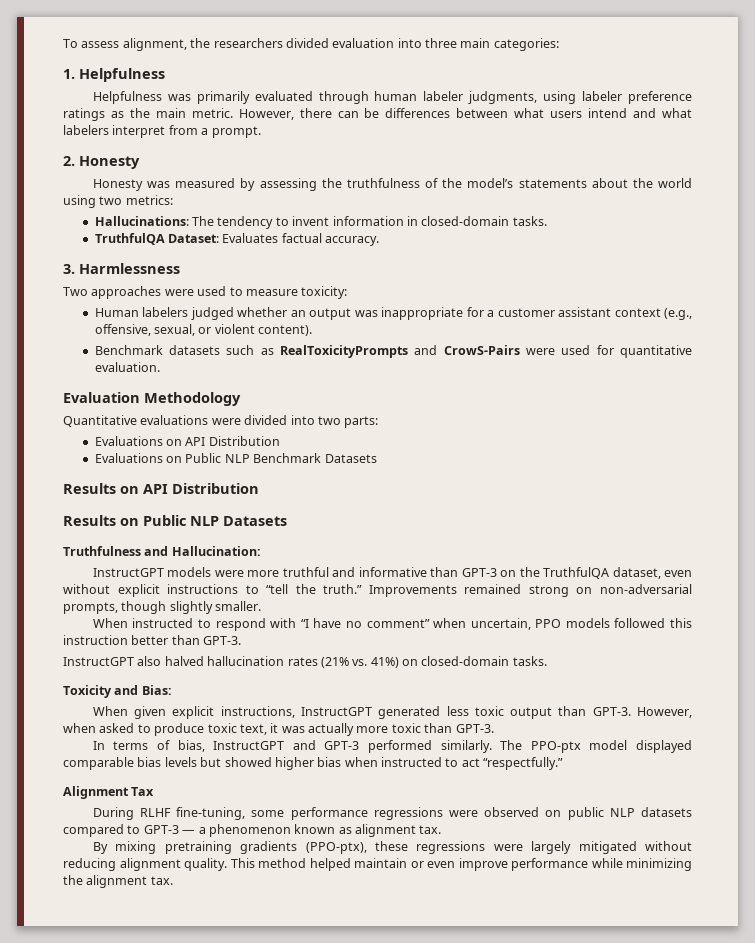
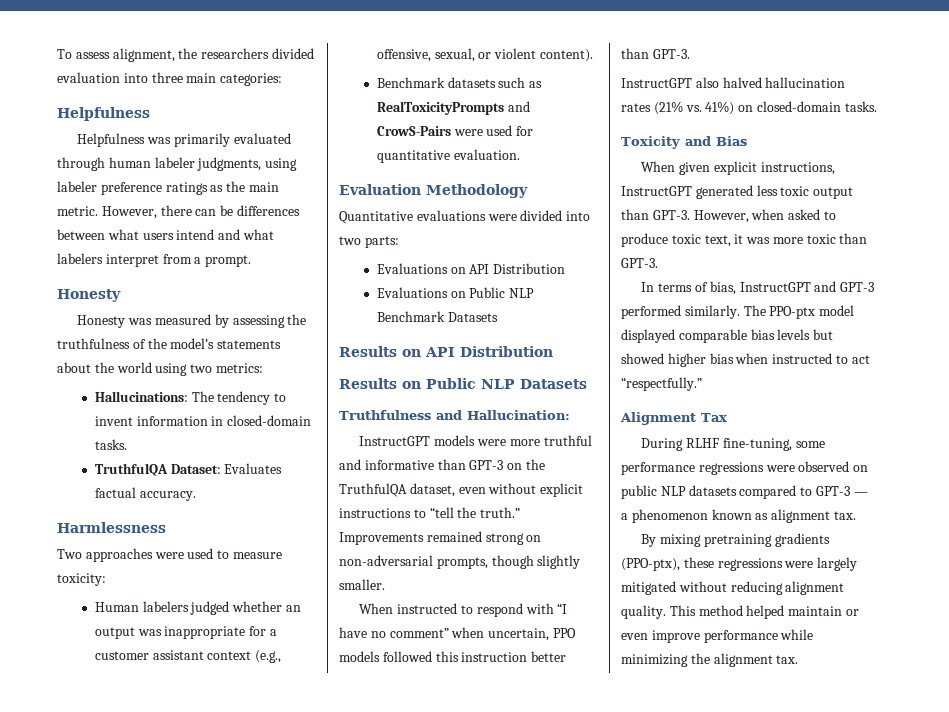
[63,69,75,79] 1. -> (283, 79) none
[63,156,75,166] 2. -> (252, 261) none
[63,264,75,274] 3. -> (196, 496) none
[141,685,172,695] Bias: -> [715,136,747,146] Bias
[308,723,354,736] actually -> (771, 240) none

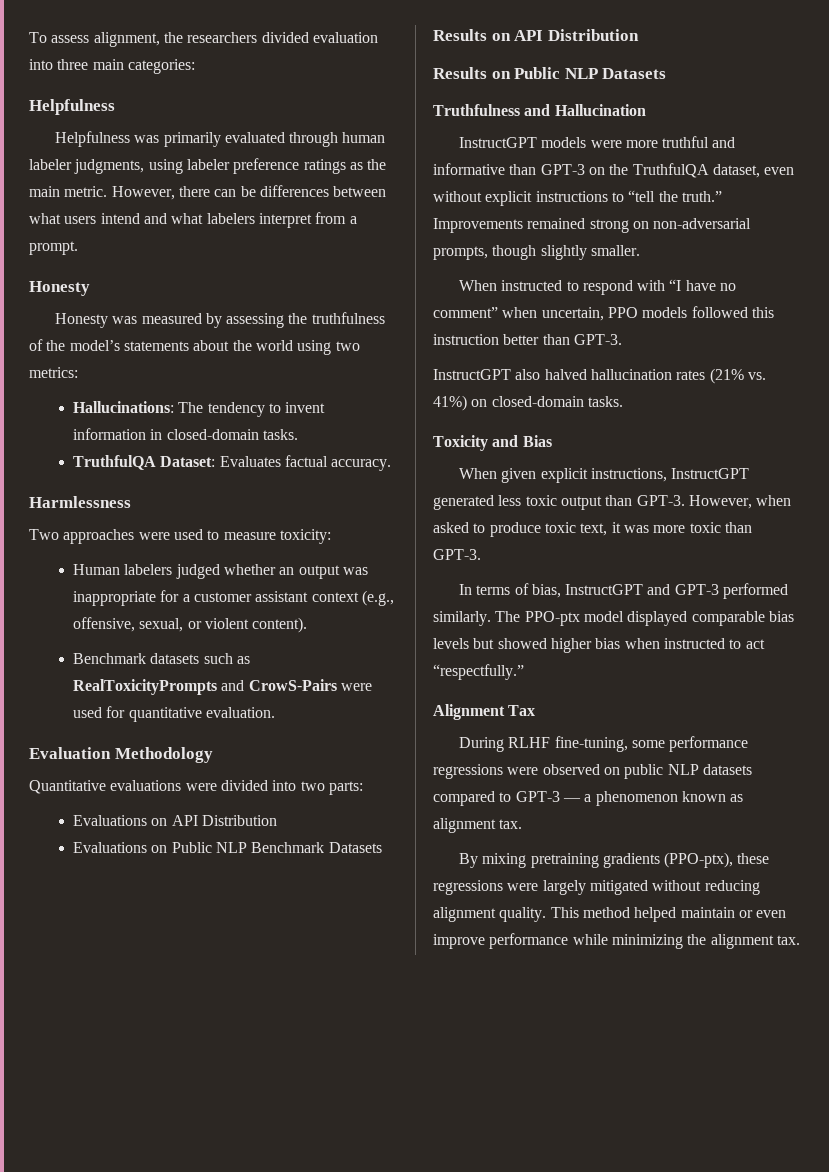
[467,410,570,420] Hallucination: -> [554,104,646,116] Hallucination

